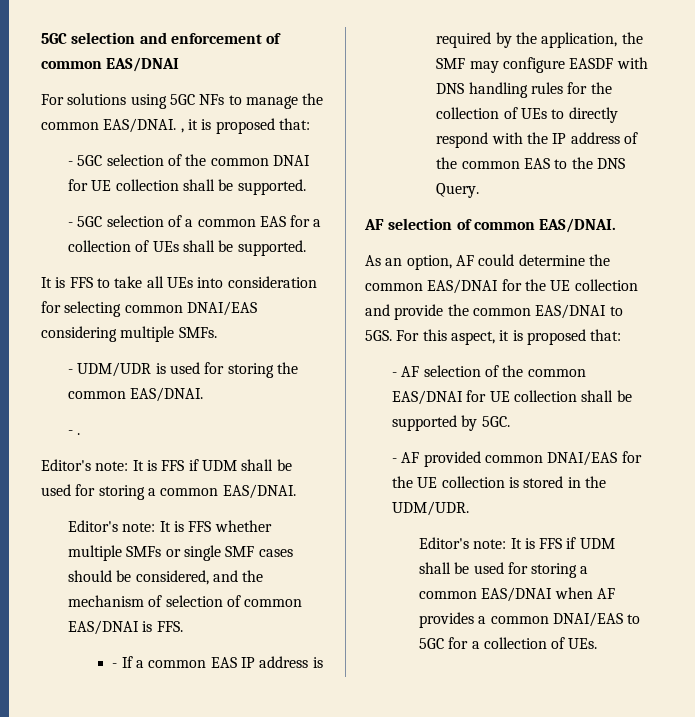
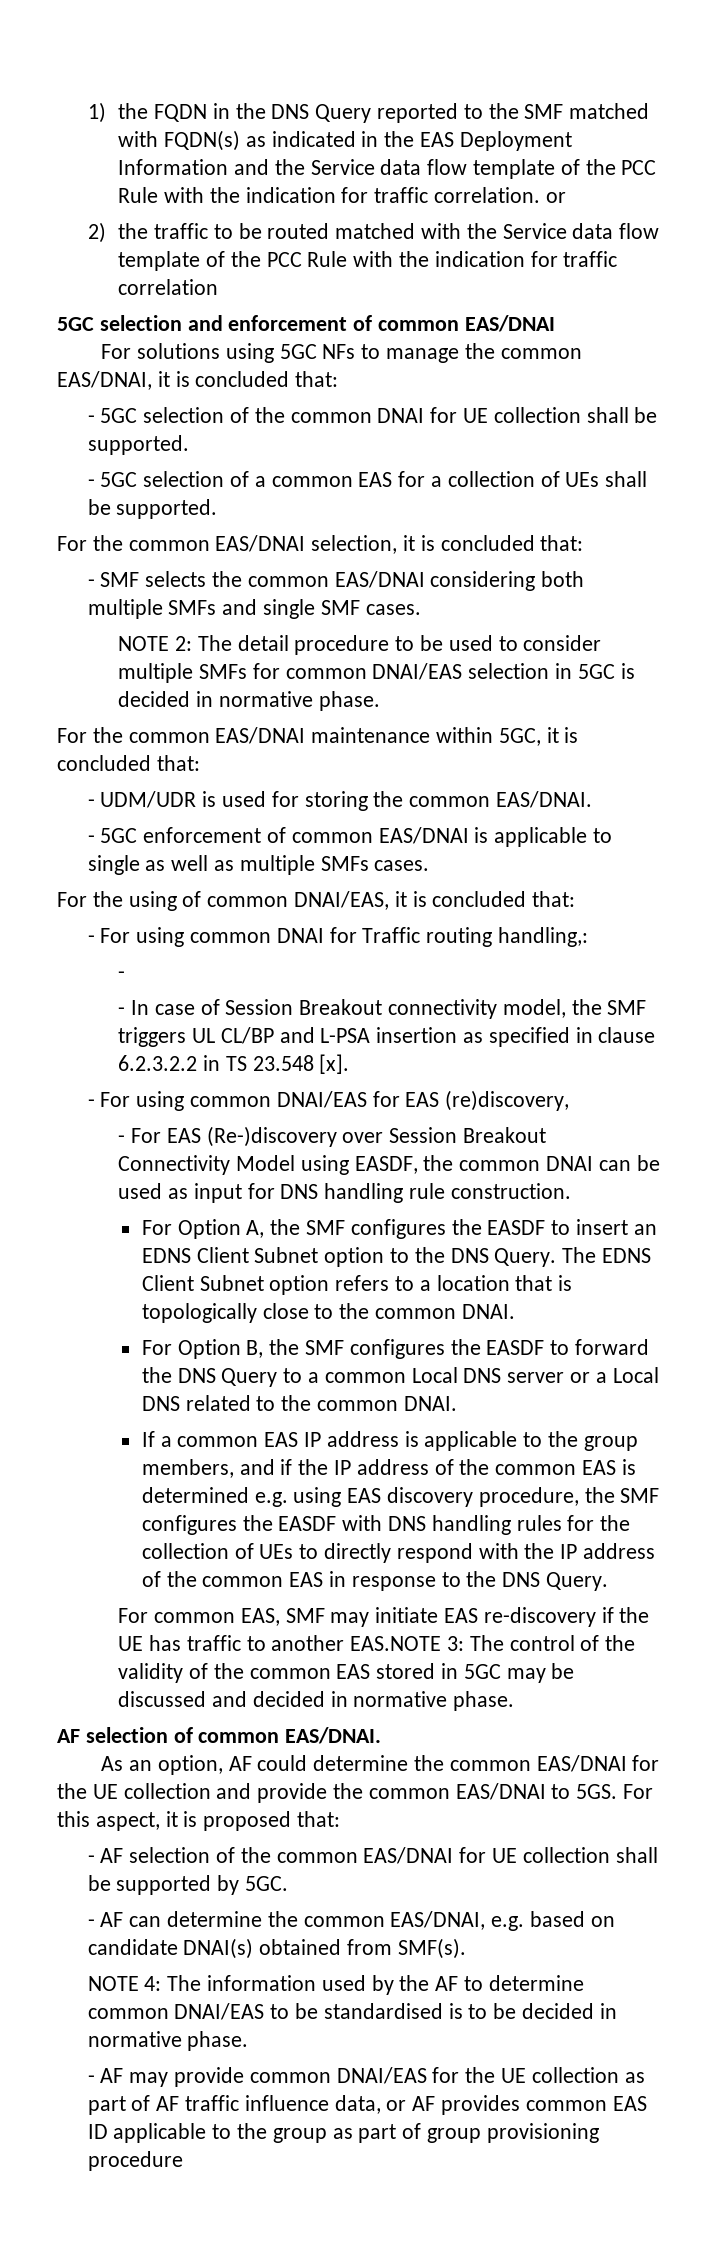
(41, 38) none -> [87,102,650,123] [118,130,572,151] [118,159,657,179] [118,187,566,203] [87,222,660,243] [118,251,618,271] [118,279,219,295] 1) the FQDN in the DNS Query reported to the SMF matched with FQDN(s) as indicated in the EAS Deployment Information and the Service data flow template of the PCC Rule with the indication for traffic correlation. or // 2) the traffic to be routed matched with the Service data flow template of the PCC Rule with the indication for traffic correlation //
[103,118,275,134] EAS/DNAI. , it is proposed -> [57,371,290,390] EAS/DNAI, it is concluded
[41,276,317,288] [41,301,257,317] [41,326,217,342] It is FFS to take all UEs into consideration for selecting common DNAI/EAS considering multiple SMFs. -> [57,535,584,554] [87,571,585,591] [87,599,421,619] [118,635,602,655] [118,663,635,683] [118,691,380,711] [57,727,579,746] [57,755,200,771] For the common EAS/DNAI selection, it is concluded that: // - SMF selects the common EAS/DNAI considering both multiple SMFs and single SMF cases. // NOTE 2: The detail procedure to be used to consider multiple SMFs for common DNAI/EAS selection in 5GC is decided in normative phase. // For the common EAS/DNAI maintenance within 5GC, it is concluded that:
[77,433,81,435] [41,459,292,471] [41,484,296,500] [67,520,272,532] [67,545,293,561] [67,570,264,585] [67,595,303,607] [67,620,183,635] [112,663,118,668] . // Editor's note: It is FFS if UDM shall be used for storing a common EAS/DNAI. // Editor's note: It is FFS whether multiple SMFs or single SMF cases should be considered, and the mechanism of selection of common EAS/DNAI is FFS. // - -> [100,827,613,847] [87,855,430,875] [57,891,576,911] [87,927,589,947] [118,971,126,979] [118,999,647,1019] [118,1027,656,1047] [118,1054,350,1074] [87,1090,570,1111] [118,1126,546,1147] [118,1155,660,1175] [118,1183,571,1203] [141,1219,657,1239] [141,1247,652,1267] [141,1275,573,1295] [141,1303,515,1323] [141,1339,650,1359] [141,1367,659,1387] [141,1395,457,1411] 5GC enforcement of common EAS/DNAI is applicable to single as well as multiple SMFs cases. // For the using of common DNAI/EAS, it is concluded that: // - For using common DNAI for Traffic routing handling,: // - // - In case of Session Breakout connectivity model, the SMF triggers UL CL/BP and L-PSA insertion as specified in clause 6.2.3.2.2 in TS 23.548 [x]. // - For using common DNAI/EAS for EAS (re)discovery, // - For EAS (Re-)discovery over Session Breakout Connectivity Model using EASDF, the common DNAI can be used as input for DNS handling rule construction. // For Option A, the SMF configures the EASDF to insert an EDNS Client Subnet option to the DNS Query. The EDNS Client Subnet option refers to a location that is topologically close to the common DNAI. // For Option B, the SMF configures the EASDF to forward the DNS Query to a common Local DNS server or a Local DNS related to the common DNAI. //
[436,32,643,48] [436,57,566,73] required by the application, the SMF may configure -> [424,1431,638,1451] [141,1459,636,1478] [141,1487,660,1507] [141,1515,273,1535] applicable to the group members, and if the IP address of the common EAS is determined e.g. using EAS discovery procedure, the SMF configures the
[554,157,626,169] [436,183,480,198] to the DNS Query. -> [329,1571,609,1591] [118,1607,650,1627] [118,1635,636,1651] [118,1663,575,1683] [118,1691,515,1711] in response to the DNS Query. // For common EAS, SMF may initiate EAS re-discovery if the UE has traffic to another EAS.NOTE 3: The control of the validity of the common EAS stored in 5GC may be discussed and decided in normative phase.
[423,451,481,467] provided -> [129,1911,615,1931] [87,1938,466,1959] [87,1975,584,1995] [87,2003,617,2020] [87,2031,249,2051] [87,2067,244,2087] can determine the common EAS/DNAI, e.g. based on candidate DNAI(s) obtained from SMF(s). // NOTE 4: The information used by the AF to determine common DNAI/EAS to be standardised is to be decided in normative phase. // - AF may provide
[508,476,606,488] [391,501,469,516] [418,537,615,549] [418,562,589,578] [418,587,615,602] [418,612,641,628] [418,637,598,649] is stored in the UDM/UDR. // Editor's note: It is FFS if UDM shall be used for storing a common EAS/DNAI when AF provides a common DNAI/EAS to 5GC for a collection of UEs. -> [624,2072,645,2083] [87,2095,647,2115] [87,2123,599,2143] [87,2151,183,2171] as part of AF traffic influence data, or AF provides common EAS ID applicable to the group as part of group provisioning procedure

